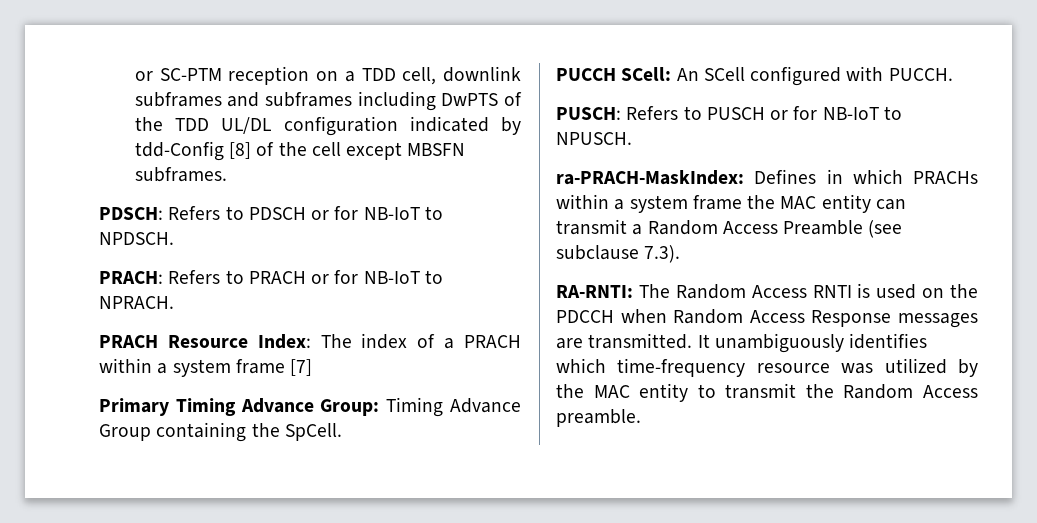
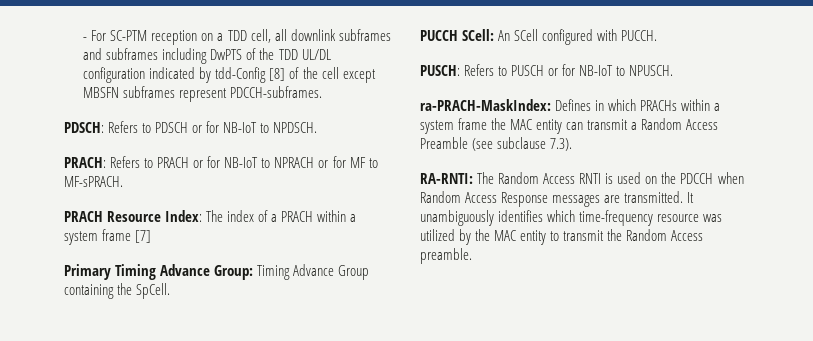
[134,71,153,81] or -> [83,30,107,41] - For
(437, 76) none -> [274,29,287,41] all
[134,167,227,182] subframes. -> [123,86,323,102] subframes represent PDCCH-subframes.
[99,296,174,309] NPRACH. -> [274,156,378,168] [64,176,123,187] NPRACH or for MF to MF-sPRACH.

